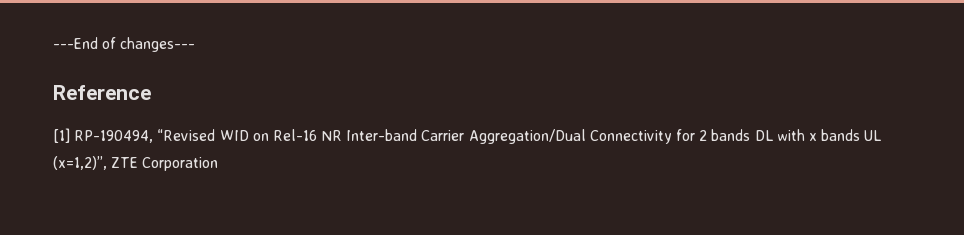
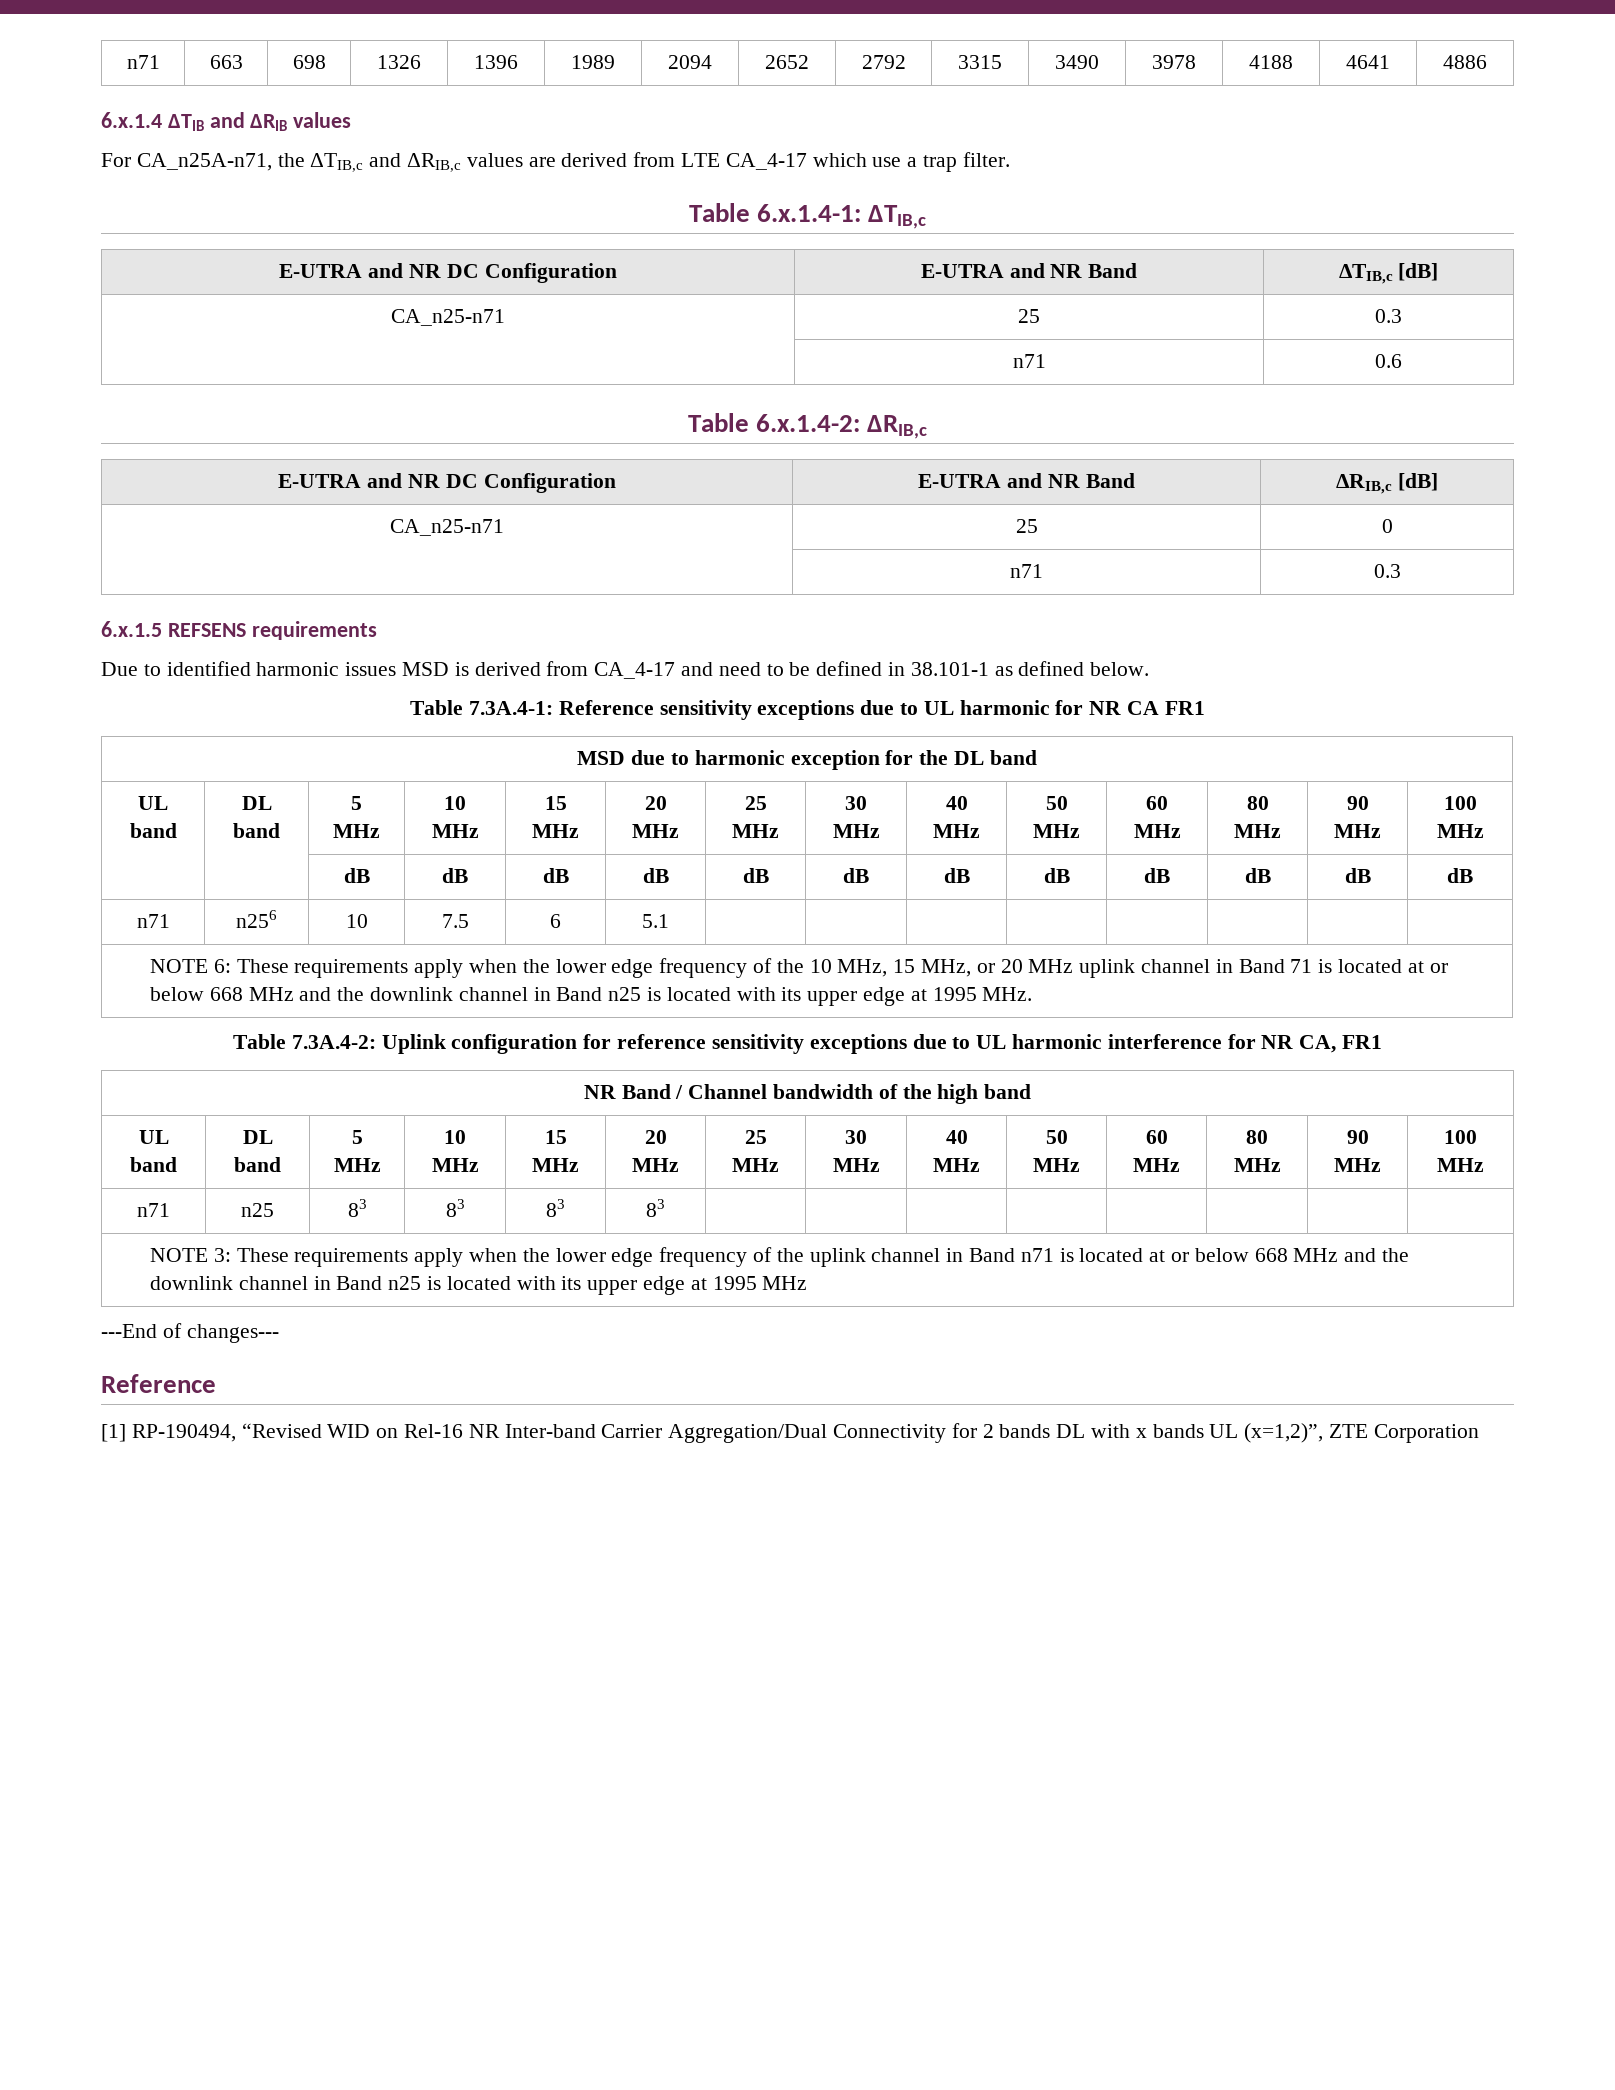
(53, 43) none -> [126,55,160,69] [209,55,243,69] [292,55,326,69] [377,55,421,69] [474,55,518,69] [571,55,615,69] [668,55,712,69] [765,55,809,69] [861,55,906,69] [958,55,1002,69] [1055,55,1099,69] [1152,55,1196,69] [1249,55,1293,69] [1346,55,1390,69] [1443,55,1487,69] [101,112,352,131] [101,152,1010,172] [688,203,927,229] [279,263,617,283] [920,263,1138,278] [1338,263,1439,284] [391,309,505,326] [1018,309,1040,323] [1375,309,1402,323] [1012,354,1046,368] [1375,354,1402,368] [687,413,928,439] [278,473,616,493] [918,473,1135,488] [1336,473,1438,494] [390,519,504,536] [1015,519,1038,533] [1381,519,1393,533] [1010,564,1043,578] [1373,564,1401,578] [101,621,377,640] [101,661,1150,679] [410,700,1205,720] [577,750,1037,770] [138,796,168,810] [129,823,177,838] [241,796,272,810] [233,823,280,838] [351,796,362,810] [333,824,380,838] [444,796,466,810] [431,824,479,838] [544,796,567,810] [532,824,579,838] [644,796,667,810] [632,824,679,838] [744,796,767,810] [732,824,779,838] [845,796,867,810] [832,824,880,838] [945,796,968,810] [933,824,980,838] [1045,796,1068,810] [1033,824,1080,838] [1146,796,1168,810] [1133,824,1181,838] [1246,796,1269,810] [1234,824,1281,838] [1346,796,1369,810] [1334,824,1381,838] [1443,796,1477,810] [1436,824,1484,838] [343,868,370,883] [442,868,468,883] [542,868,569,883] [642,868,669,883] [742,868,769,883] [843,868,869,883] [943,868,970,883] [1043,868,1070,883] [1144,868,1170,883] [1244,868,1271,883] [1344,868,1371,883] [1447,868,1473,883] [136,914,170,928] [236,910,277,928] [345,914,368,928] [441,914,469,928] [550,914,561,928] [642,914,669,928] [149,958,1448,978] [149,987,1033,1006] [233,1034,1382,1054] [583,1084,1032,1104] [138,1130,169,1144] [130,1157,177,1172] [242,1130,273,1144] [234,1157,281,1172] [351,1130,363,1144] [333,1158,381,1172] [444,1130,466,1144] [431,1158,479,1172] [544,1130,567,1144] [532,1158,579,1172] [644,1130,667,1144] [632,1158,679,1172] [744,1130,767,1144] [732,1158,779,1172] [845,1130,867,1144] [832,1158,880,1172] [945,1130,968,1144] [933,1158,980,1172] [1045,1130,1068,1144] [1033,1158,1080,1172] [1145,1130,1168,1144] [1133,1158,1180,1172] [1246,1130,1268,1144] [1233,1158,1281,1172] [1346,1130,1369,1144] [1334,1158,1381,1172] [1444,1130,1477,1144] [1437,1158,1484,1172] [137,1203,170,1217] [241,1203,274,1217] [347,1199,367,1217] [445,1199,465,1217] [546,1199,565,1217] [646,1199,665,1217] [149,1247,1410,1267] [149,1276,808,1295] n71 | 663 | 698 | 1326 | 1396 | 1989 | 2094 | 2652 | 2792 | 3315 | 3490 | 3978 | 4188 | 4641 | 4886 // 6.x.1.4 ∆TIB and ∆RIB values // For CA_n25A-n71, the ΔTIB,c and ΔRIB,c values are derived from LTE CA_4-17 which use a trap filter. // Table 6.x.1.4-1: ΔTIB,c // E-UTRA and NR DC Configuration | E-UTRA and NR Band | ΔTIB,c [dB] // CA_n25-n71 | 25 | 0.3 // | n71 | 0.6 // Table 6.x.1.4-2: ΔRIB,c // E-UTRA and NR DC Configuration | E-UTRA and NR Band | ΔRIB,c [dB] // CA_n25-n71 | 25 | 0 // | n71 | 0.3 // 6.x.1.5 REFSENS requirements // Due to identified harmonic issues MSD is derived from CA_4-17 and need to be defined in 38.101-1 as defined below. // Table 7.3A.4-1: Reference sensitivity exceptions due to UL harmonic for NR CA FR1 // MSD due to harmonic exception for the DL band // UL band | DL band | 5 MHz | 10 MHz | 15 MHz | 20 MHz | 25 MHz | 30 MHz | 40 MHz | 50 MHz | 60 MHz | 80 MHz | 90 MHz | 100 MHz // | | dB | dB | dB | dB | dB | dB | dB | dB | dB | dB | dB | dB // n71 | n256 | 10 | 7.5 | 6 | 5.1 | | | | | | | | // NOTE 6: These requirements apply when the lower edge frequency of the 10 MHz, 15 MHz, or 20 MHz uplink channel in Band 71 is located at or below 668 MHz and the downlink channel in Band n25 is located with its upper edge at 1995 MHz. // Table 7.3A.4-2: Uplink configuration for reference sensitivity exceptions due to UL harmonic interference for NR CA, FR1 // NR Band / Channel bandwidth of the high band // UL band | DL band | 5 MHz | 10 MHz | 15 MHz | 20 MHz | 25 MHz | 30 MHz | 40 MHz | 50 MHz | 60 MHz | 80 MHz | 90 MHz | 100 MHz // n71 | n25 | 83 | 83 | 83 | 83 | | | | | | | | // NOTE 3: These requirements apply when the lower edge frequency of the uplink channel in Band n71 is located at or below 668 MHz and the downlink channel in Band n25 is located with its upper edge at 1995 MHz //

